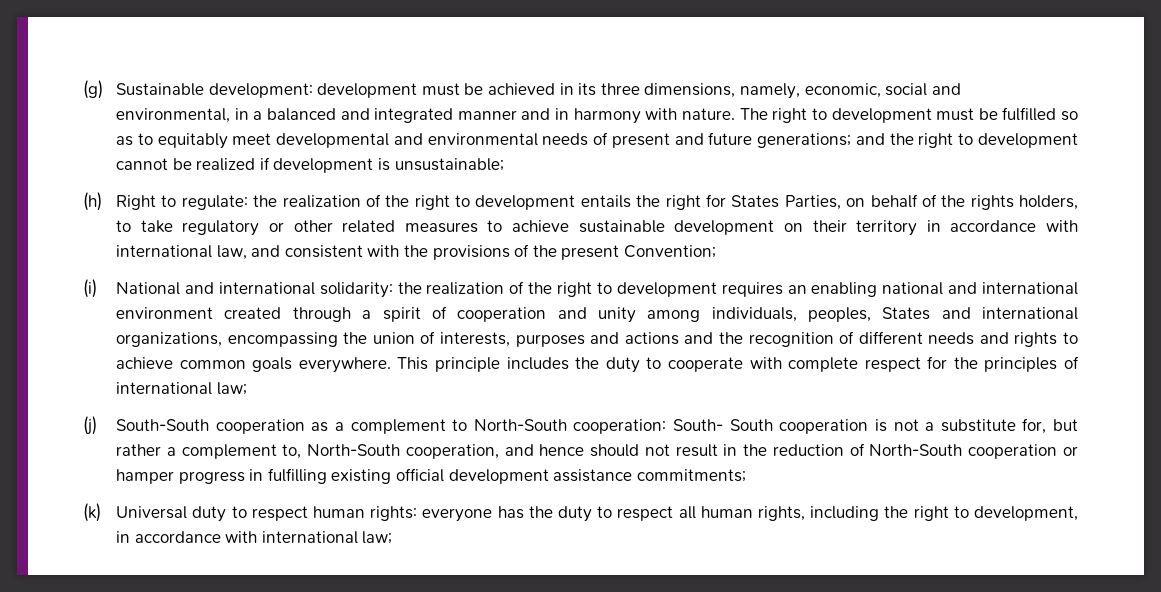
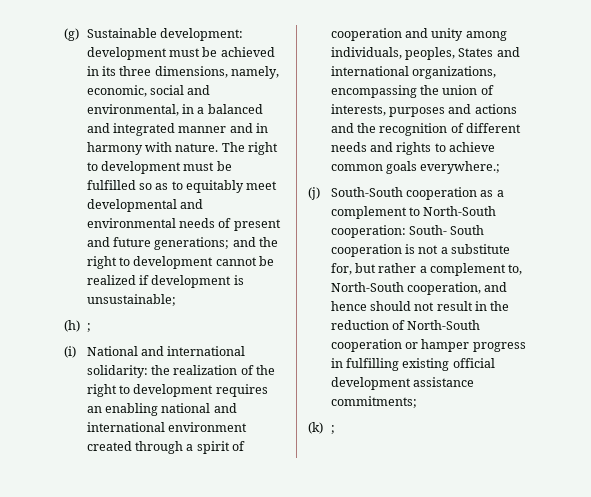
[116,194,1078,210] [116,220,1078,236] [116,244,716,260] Right to regulate: the realization of the right to development entails the right for States Parties, on behalf of the rights holders, to take regulatory or other related measures to achieve sustainable development on their territory in accordance with international law, and consistent with the provisions of the present Convention; -> [86,323,91,332] ;
[298,356,1080,373] [116,382,247,395] everywhere. This principle includes the duty to cooperate with complete respect for the principles of international law; -> [420,161,501,174] everywhere.;
[116,506,1079,522] [116,531,393,544] Universal duty to respect human rights: everyone has the duty to respect all human rights, including the right to development, in accordance with international law; -> [330,425,335,434] ;

